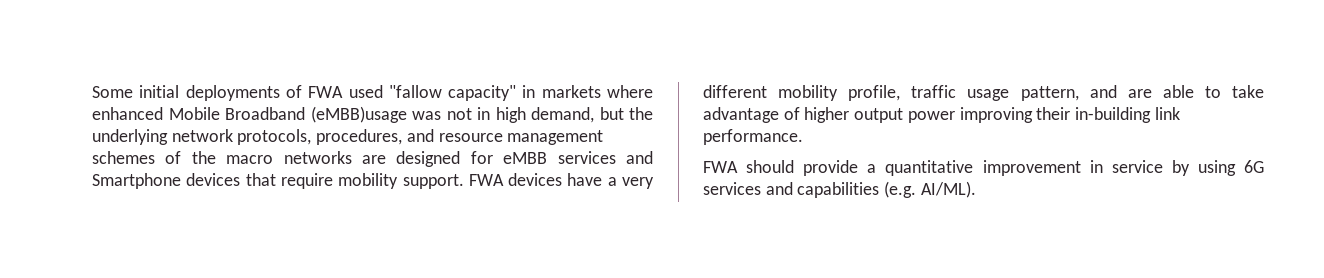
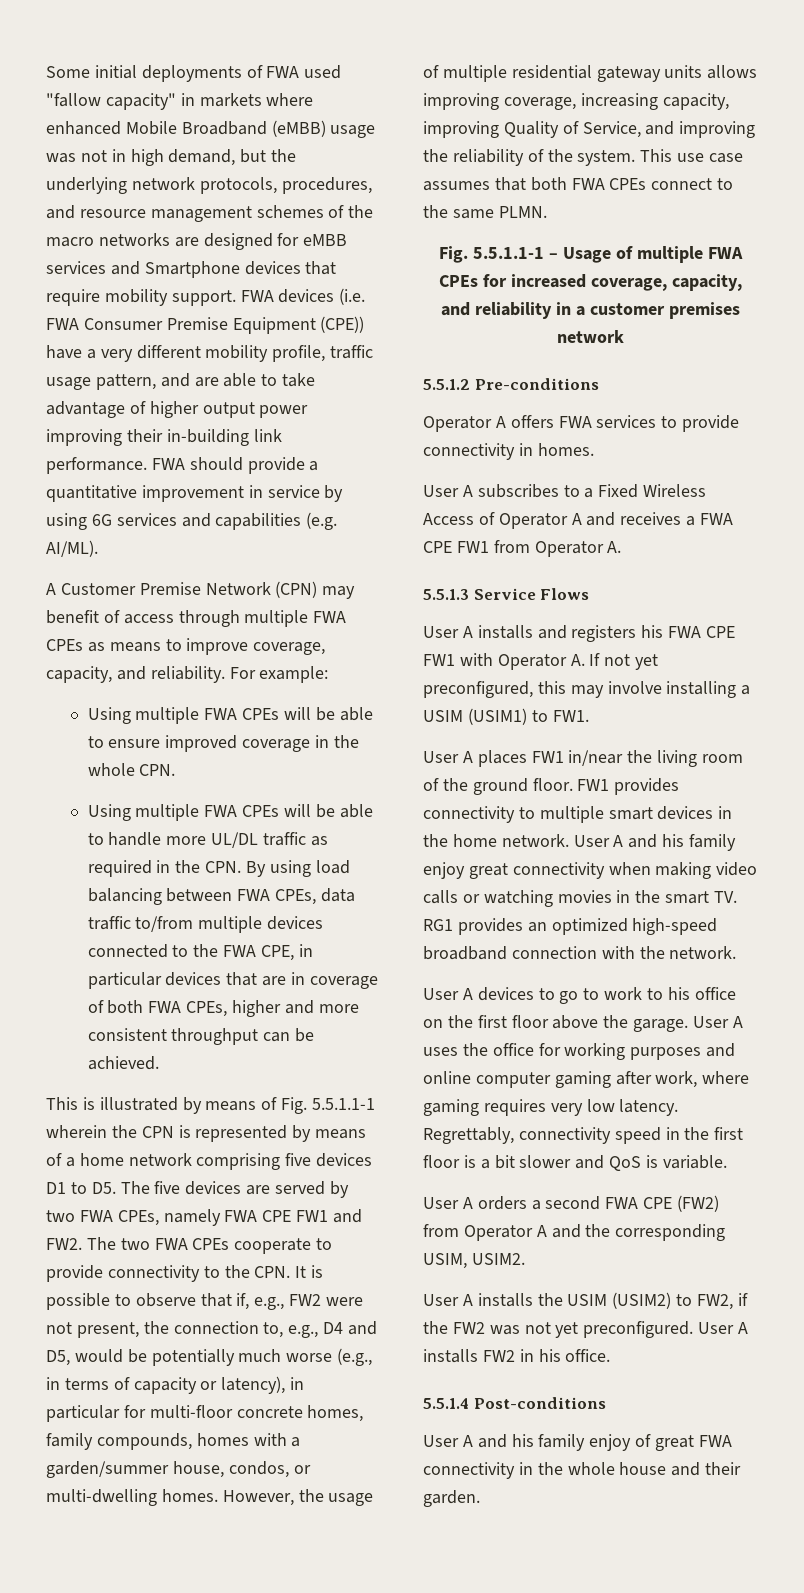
[310,106,407,123] (eMBB)usage -> [271,120,376,138] (eMBB) usage
(563, 179) none -> [339,288,366,305] [46,316,365,334] (i.e. FWA Consumer Premise Equipment (CPE))
(803, 137) // -> (147, 465) none
(976, 189) none -> [46,581,356,599] [46,610,347,627] [46,638,326,655] [46,666,329,683] [87,707,373,724] [87,735,359,752] [87,763,176,776] [87,804,373,821] [87,832,328,848] [87,860,350,877] [87,888,356,905] [87,916,324,933] [87,944,313,961] [87,972,378,989] [87,1000,359,1017] [87,1028,315,1045] [87,1056,159,1070] [46,1097,376,1114] [46,1125,367,1142] [46,1153,373,1170] [46,1181,349,1198] [46,1209,363,1226] [46,1237,333,1254] [46,1265,324,1282] [46,1293,364,1310] [46,1321,378,1338] [46,1348,373,1366] [46,1376,305,1394] [46,1405,364,1422] [46,1433,301,1450] [46,1461,311,1478] [46,1489,374,1506] [423,65,758,82] [423,93,729,110] [423,121,756,138] [423,149,744,166] [423,177,734,191] [423,205,547,219] [439,246,743,263] [439,274,742,291] [441,302,740,319] [557,330,624,343] [423,378,599,390] [423,415,740,432] [423,443,594,460] [423,484,707,498] [423,512,734,529] [423,540,622,557] [423,588,590,600] [423,625,736,642] [423,653,659,670] [423,681,751,698] [423,708,589,725] [423,750,744,767] [423,778,680,795] [423,806,733,823] [423,834,737,851] [423,862,758,879] [423,890,738,907] [423,918,718,935] [423,946,737,960] [423,987,736,1004] [423,1015,743,1032] [423,1043,736,1060] [423,1071,750,1088] [423,1099,679,1116] [423,1127,744,1144] [423,1155,727,1171] [423,1195,720,1212] [423,1224,726,1241] [423,1253,525,1269] [423,1292,748,1310] [423,1321,749,1338] [423,1349,611,1363] [423,1397,606,1409] [423,1434,732,1451] [423,1462,742,1479] [423,1490,480,1507] // A Customer Premise Network (CPN) may benefit of access through multiple FWA CPEs as means to improve coverage, capacity, and reliability. For example: // Using multiple FWA CPEs will be able to ensure improved coverage in the whole CPN. // Using multiple FWA CPEs will be able to handle more UL/DL traffic as required in the CPN. By using load balancing between FWA CPEs, data traffic to/from multiple devices connected to the FWA CPE, in particular devices that are in coverage of both FWA CPEs, higher and more consistent throughput can be achieved. // This is illustrated by means of Fig. 5.5.1.1-1 wherein the CPN is represented by means of a home network comprising five devices D1 to D5. The five devices are served by two FWA CPEs, namely FWA CPE FW1 and FW2. The two FWA CPEs cooperate to provide connectivity to the CPN. It is possible to observe that if, e.g., FW2 were not present, the connection to, e.g., D4 and D5, would be potentially much worse (e.g., in terms of capacity or latency), in particular for multi-floor concrete homes, family compounds, homes with a garden/summer house, condos, or multi-dwelling homes. However, the usage of multiple residential gateway units allows improving coverage, increasing capacity, improving Quality of Service, and improving the reliability of the system. This use case assumes that both FWA CPEs connect to the same PLMN. // Fig. 5.5.1.1-1 – Usage of multiple FWA CPEs for increased coverage, capacity, and reliability in a customer premises network // 5.5.1.2 Pre-conditions // Operator A offers FWA services to provide connectivity in homes. // User A subscribes to a Fixed Wireless Access of Operator A and receives a FWA CPE FW1 from Operator A. // 5.5.1.3 Service Flows // User A installs and registers his FWA CPE FW1 with Operator A. If not yet preconfigured, this may involve installing a USIM (USIM1) to FW1. // User A places FW1 in/near the living room of the ground floor. FW1 provides connectivity to multiple smart devices in the home network. User A and his family enjoy great connectivity when making video calls or watching movies in the smart TV. RG1 provides an optimized high-speed broadband connection with the network. // User A devices to go to work to his office on the first floor above the garage. User A uses the office for working purposes and online computer gaming after work, where gaming requires very low latency. Regrettably, connectivity speed in the first floor is a bit slower and QoS is variable. // User A orders a second FWA CPE (FW2) from Operator A and the corresponding USIM, USIM2. // User A installs the USIM (USIM2) to FW2, if the FW2 was not yet preconfigured. User A installs FW2 in his office. // 5.5.1.4 Post-conditions // User A and his family enjoy of great FWA connectivity in the whole house and their garden.

